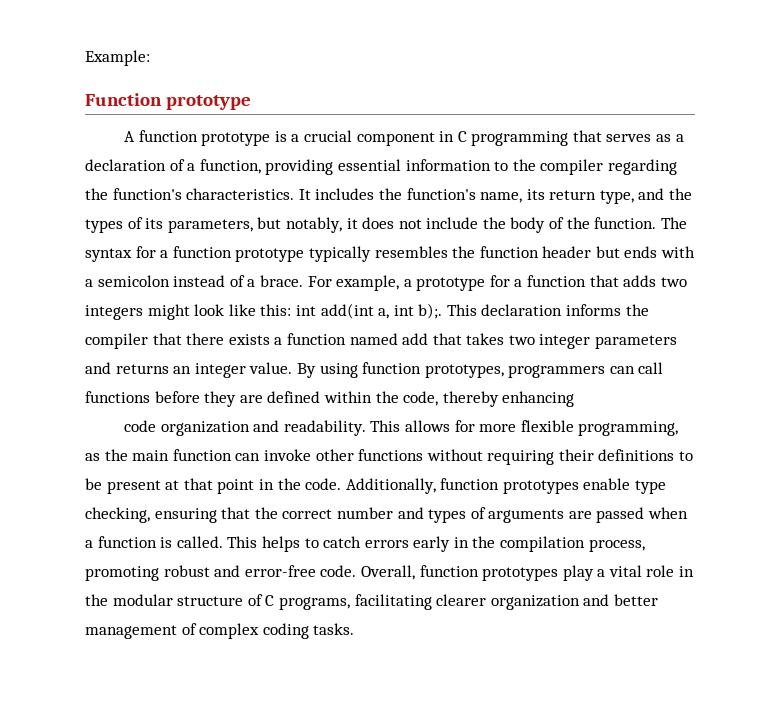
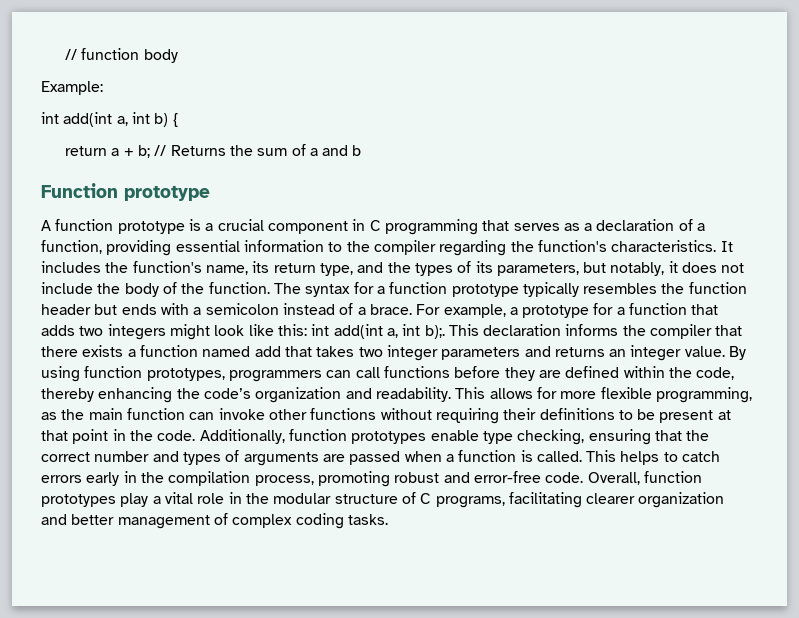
[85,50,150,66] Example: -> [64,48,178,63] [41,81,103,95] [41,112,178,127] [64,144,362,158] // function body // Example: // int add(int a, int b) { // return a + b; // Returns the sum of a and b
[123,420,156,432] // code -> [176,388,251,399] the code’s

